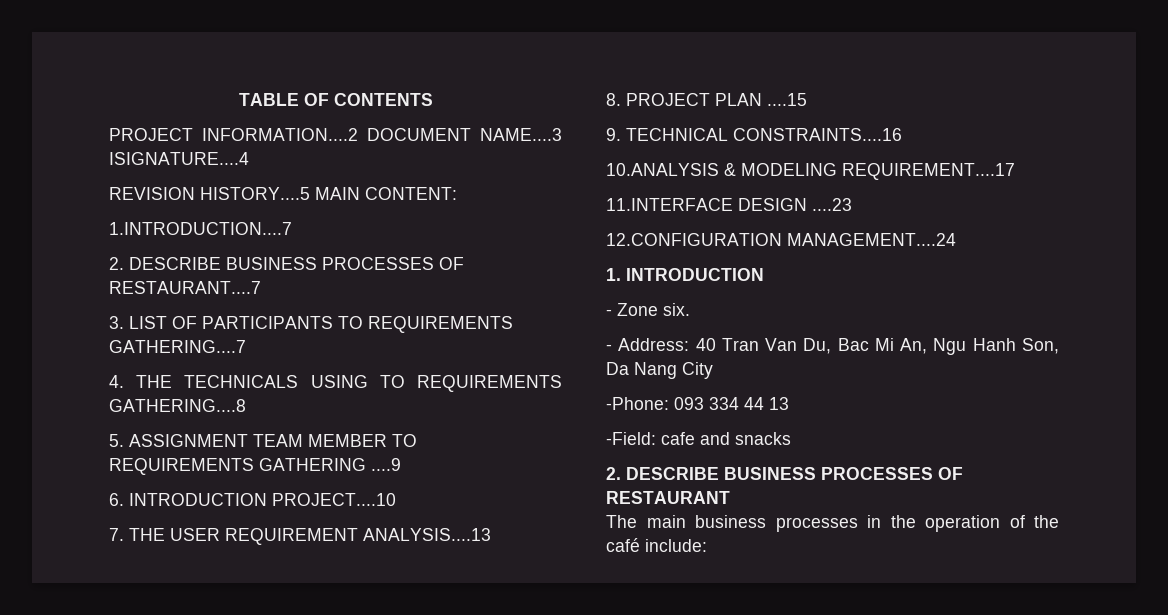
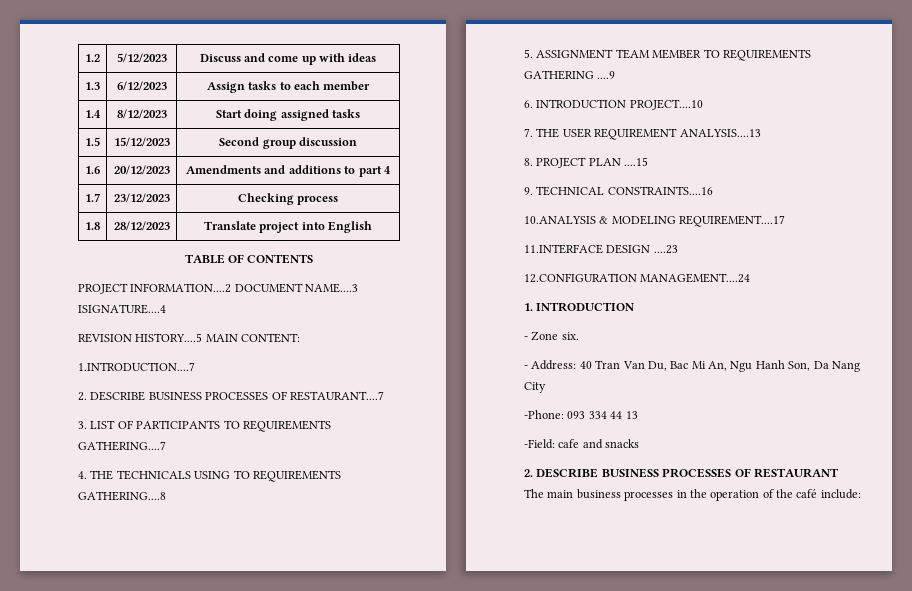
(238, 99) none -> [85,54,100,62] [116,53,167,63] [199,53,377,65] [85,82,100,90] [116,81,167,91] [206,81,371,93] [85,110,101,118] [116,109,167,119] [215,109,361,121] [85,137,100,146] [113,137,170,147] [219,137,357,149] [85,166,100,174] [113,165,170,175] [186,165,391,177] [85,193,100,202] [113,193,170,203] [237,193,339,205] [85,222,100,230] [113,221,170,231] [203,221,373,233] 1.2 | 5/12/2023 | Discuss and come up with ideas // 1.3 | 6/12/2023 | Assign tasks to each member // 1.4 | 8/12/2023 | Start doing assigned tasks // 1.5 | 15/12/2023 | Second group discussion // 1.6 | 20/12/2023 | Amendments and additions to part 4 // 1.7 | 23/12/2023 | Checking process // 1.8 | 28/12/2023 | Translate project into English //

